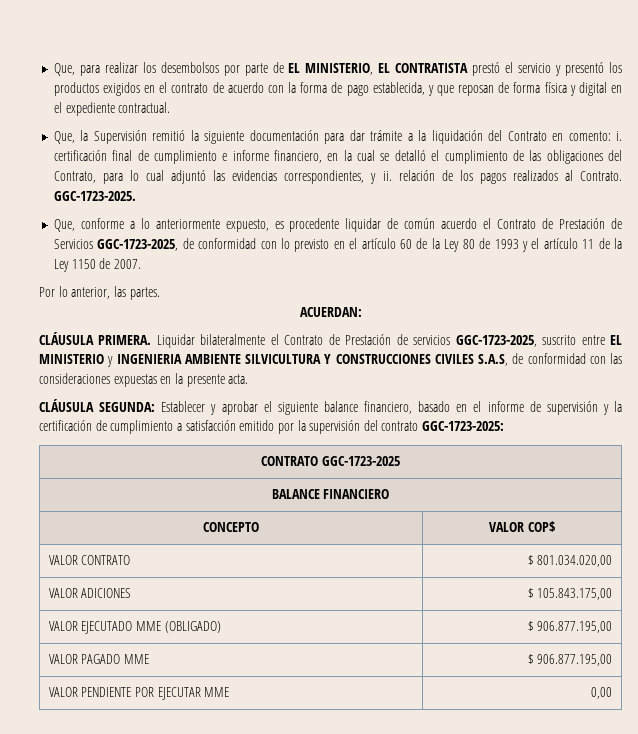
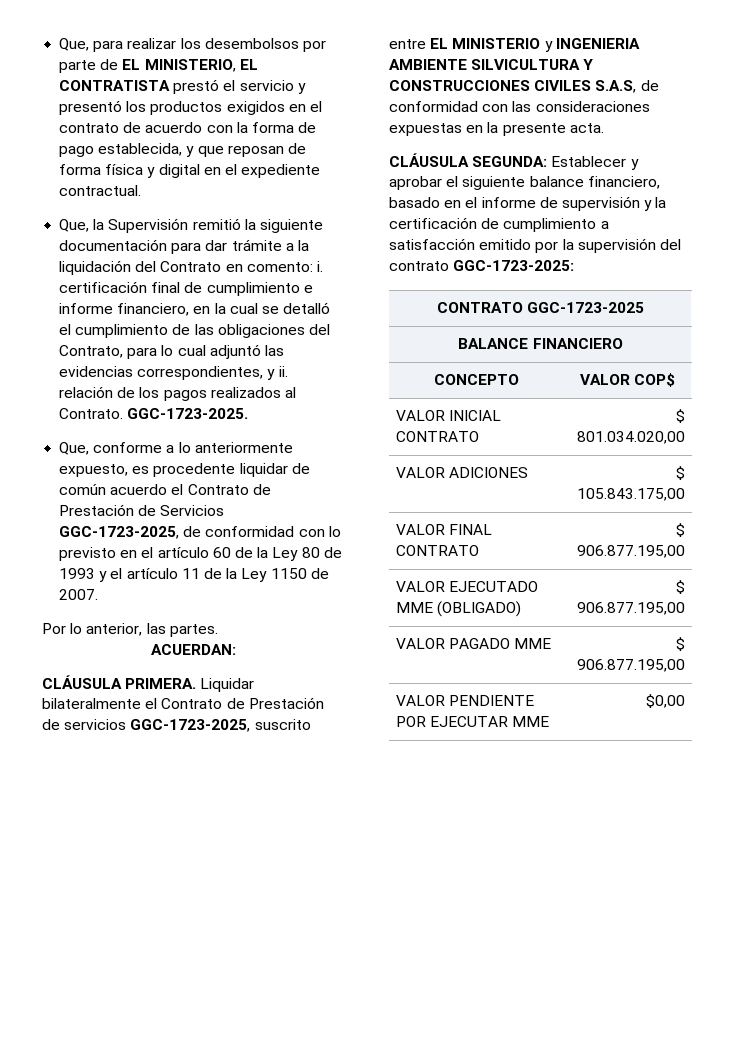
(78, 560) none -> [449,410,502,421] INICIAL
(613, 594) none -> [395,524,493,535] [395,545,479,556] [676,523,686,537] [577,545,686,558] // VALOR FINAL CONTRATO | $ 906.877.195,00
[591,687,613,699] 0,00 -> [646,694,686,708] $0,00

